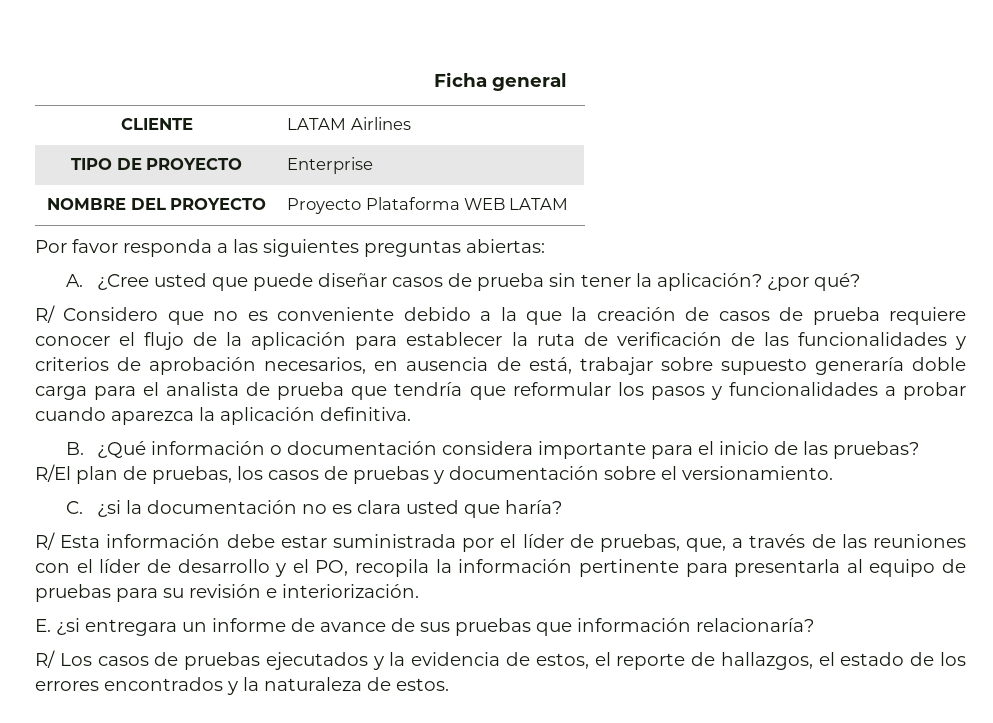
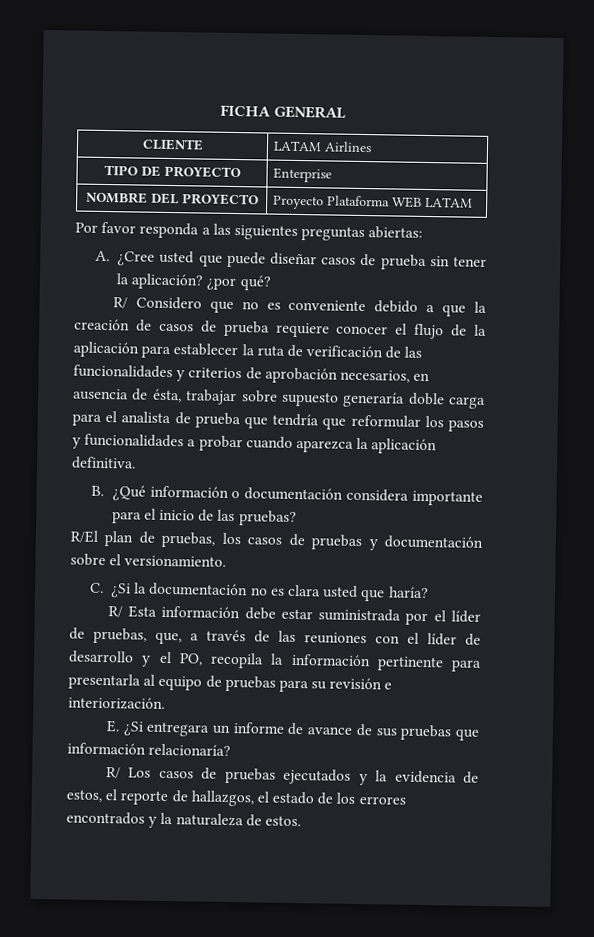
[434,72,567,91] Ficha general -> [220,104,346,119] FICHA GENERAL
[500,307,517,321] la -> (436, 308) none
[528,357,572,374] está, -> [152,388,182,403] ésta,
[97,500,122,517] ¿si -> [110,583,132,598] ¿Si
[56,618,80,635] ¿si -> [122,721,144,736] ¿Si

